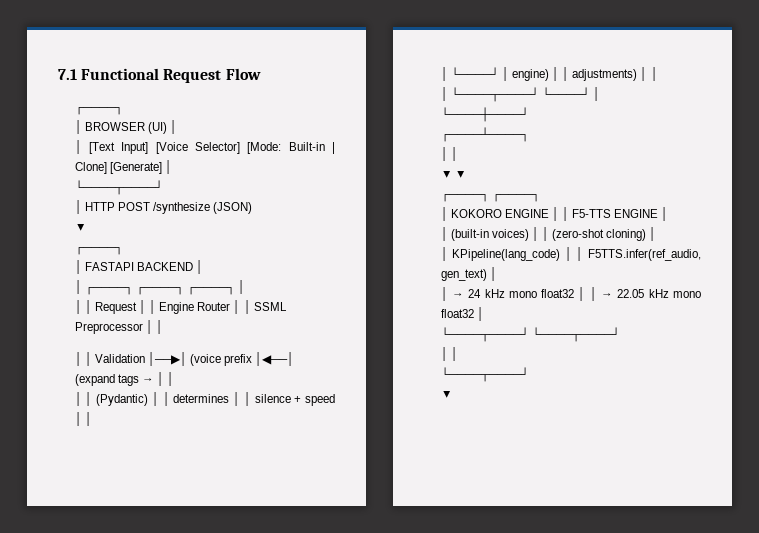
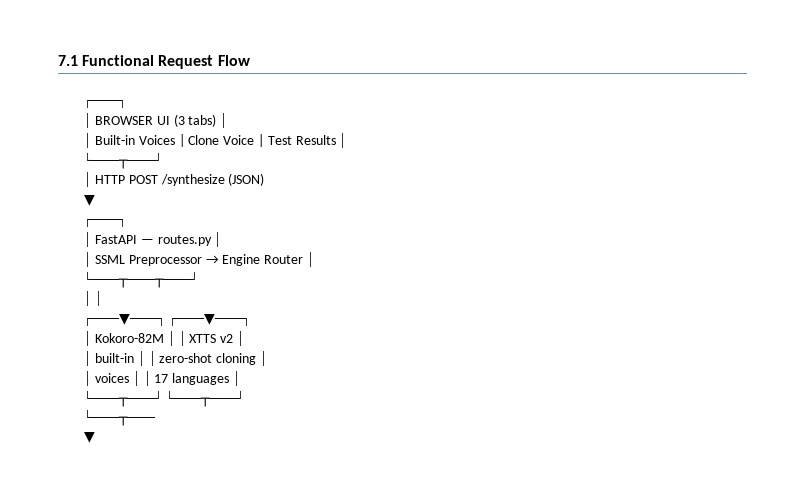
[147,120,177,134] [74,140,335,154] [74,162,162,174] (UI) │ // │ [Text Input] [Voice Selector] [Mode: Built-in | Clone] [Generate] -> [156,113,228,128] [84,133,336,148] UI (3 tabs) │ // │ Built-in Voices | Clone Voice | Test Results
[84,260,203,274] [74,280,246,295] [74,300,287,314] [74,320,163,334] [74,352,295,366] [74,372,175,386] [74,392,336,406] [74,412,92,426] [440,67,658,81] [440,87,600,102] [440,107,529,122] [440,127,529,142] [440,147,458,161] [440,171,466,178] [440,194,540,202] [440,207,669,221] [440,227,657,241] [440,247,701,261] [440,267,497,281] [440,287,701,301] [440,309,474,318] FASTAPI BACKEND │ // │ ┌────┐ ┌────┐ ┌────┐ │ // │ │ Request │ │ Engine Router │ │ SSML Preprocessor │ │ // │ │ Validation │──▶│ (voice prefix │◀──│ (expand tags → │ │ // │ │ (Pydantic) │ │ determines │ │ silence + speed │ │ // │ └────┘ │ engine) │ │ adjustments) │ │ // │ └────┬────┘ └────┘ │ // └────┼────┘ // ┌────┴────┐ // │ │ // ▼ ▼ // ┌────┐ ┌────┐ // │ KOKORO ENGINE │ │ F5-TTS ENGINE │ // │ (built-in voices) │ │ (zero-shot cloning) │ // │ KPipeline(lang_code) │ │ F5TTS.infer(ref_audio, gen_text) │ // │ → 24 kHz mono float32 │ │ → 22.05 kHz mono float32 -> [95,232,222,247] [84,252,314,267] [84,271,199,288] [84,291,103,306] [84,314,251,326] [84,331,244,346] [84,351,267,366] [84,371,230,386] FastAPI — routes.py │ // │ SSML Preprocessor → Engine Router │ // └────┬────┬────┘ // │ │ // ┌────▼────┐ ┌────▼────┐ // │ Kokoro-82M │ │ XTTS v2 │ // │ built-in │ │ zero-shot cloning │ // │ voices │ │ 17 languages
[440,347,458,361] [440,367,529,382] │ │ // └────┬────┘ -> [84,409,157,426] └────┬────

